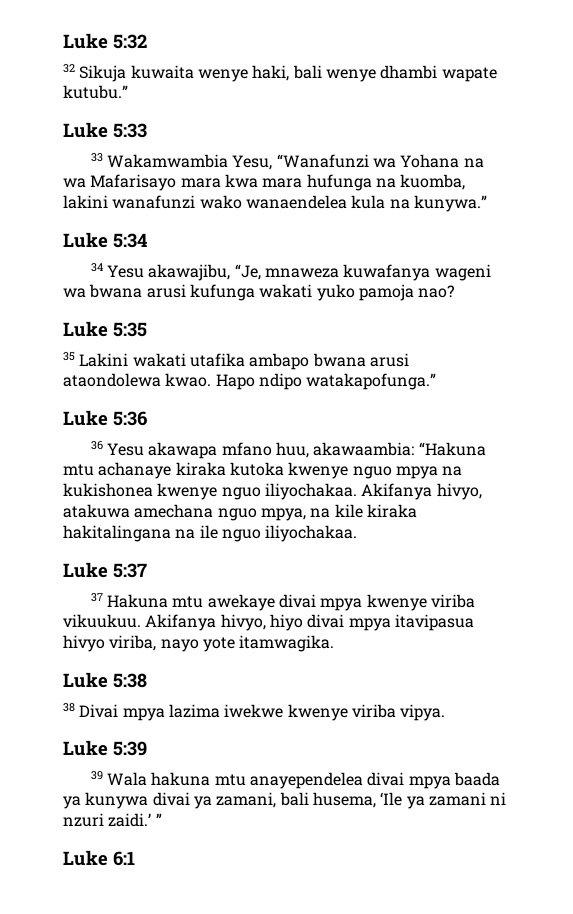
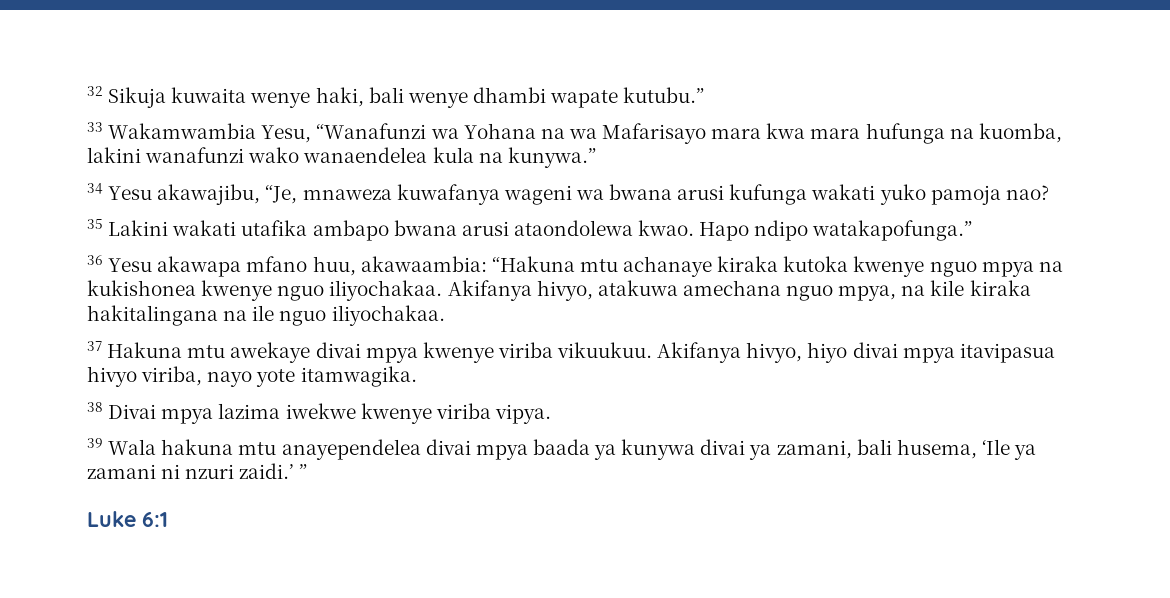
[63,32,148,49] Luke 5:32 // -> (87, 91) none
[63,121,148,138] // Luke 5:33 -> (705, 95) none
[63,231,148,248] // Luke 5:34 -> (596, 157) none
[63,320,148,337] // Luke 5:35 -> (1049, 192) none
[63,409,148,426] // Luke 5:36 -> (973, 230) none
[62,561,147,578] // Luke 5:37 -> (445, 315) none
[62,671,147,688] // Luke 5:38 -> (417, 376) none
[62,739,147,756] // Luke 5:39 -> (551, 414) none

